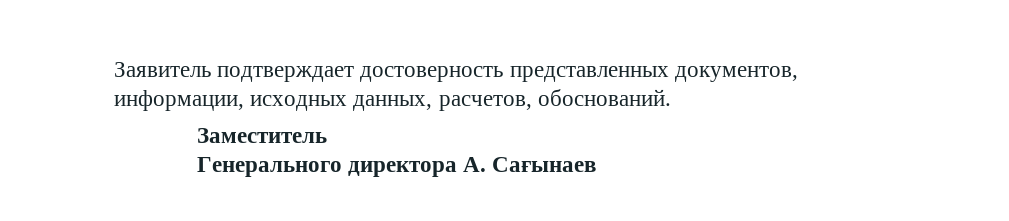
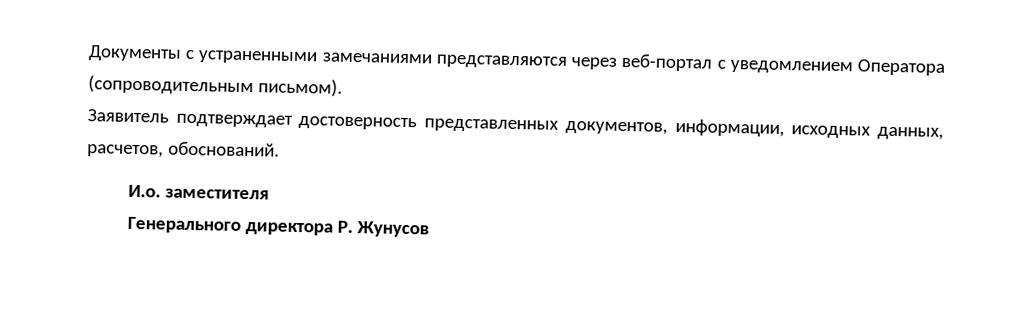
(114, 69) none -> [88,45,945,76] [88,75,343,97] Документы с устраненными замечаниями представляются через веб-портал с уведомлением Оператора (сопроводительным письмом). //
[196,128,327,143] Заместитель -> [128,184,270,200] И.о. заместителя
[463,157,597,172] А. Сағынаев -> [337,220,430,238] Р. Жунусов

